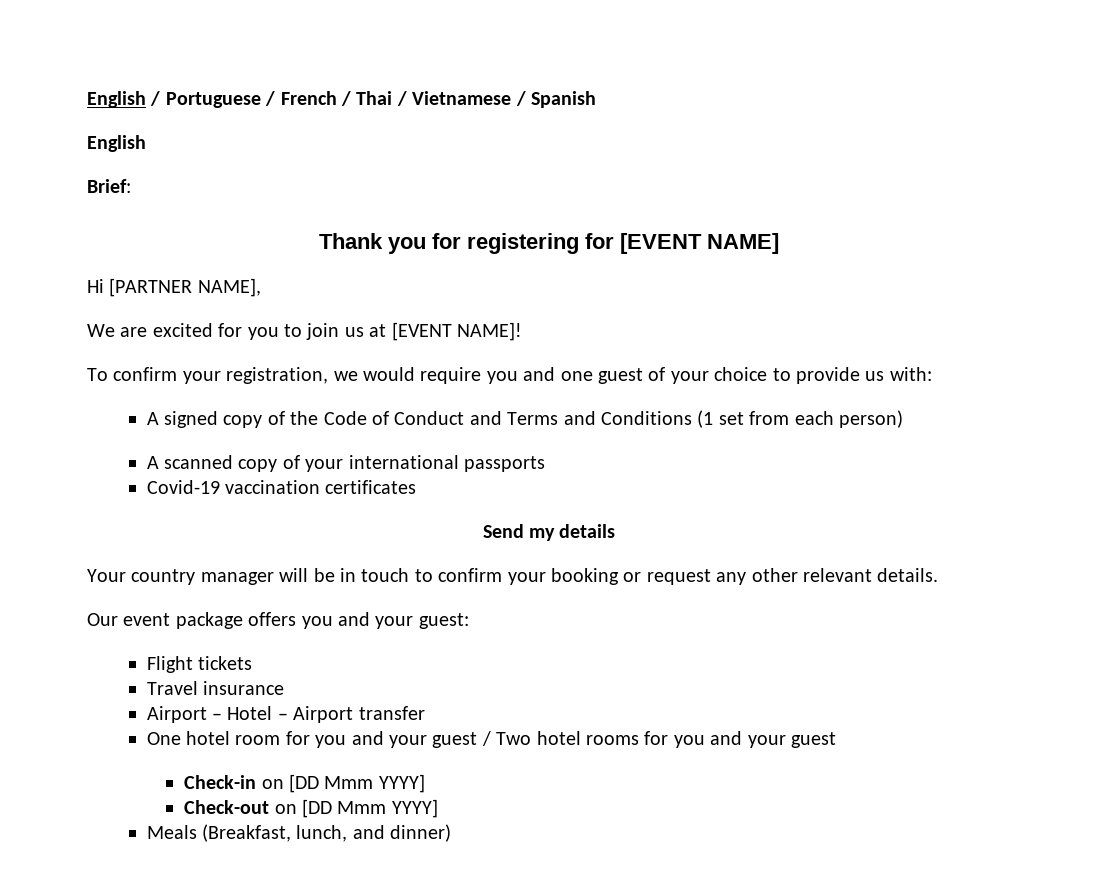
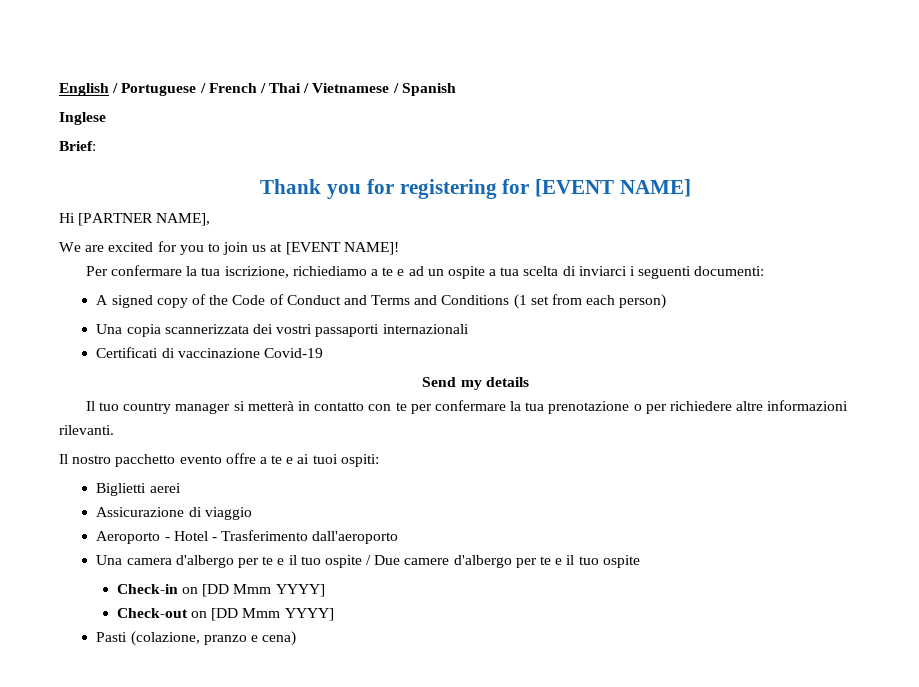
[87,135,146,152] English -> [59,112,106,125] Inglese
[87,367,932,384] To confirm your registration, we would require you and one guest of your choice to provide us with: -> [85,265,765,279] Per confermare la tua iscrizione, richiediamo a te e ad un ospite a tua scelta di inviarci i seguenti documenti:
[146,455,545,472] A scanned copy of your international passports // -> [96,324,469,337] [96,347,260,358] Una copia scannerizzata dei vostri passaporti internazionali // Certificati di vaccinazione
[224,480,417,494] vaccination certificates -> (323, 353) none
[87,568,939,585] [87,612,469,629] [146,656,252,673] [146,681,284,695] [146,706,425,723] [146,731,836,748] Your country manager will be in touch to confirm your booking or request any other relevant details. // Our event package offers you and your guest: // Flight tickets // Travel insurance // Airport – Hotel – Airport transfer // One hotel room for you and your guest / Two hotel rooms for you and your guest -> [85,400,849,414] [59,425,114,435] [59,453,379,467] [96,483,181,496] [96,507,252,520] [96,530,399,544] [96,555,640,568] Il tuo country manager si metterà in contatto con te per confermare la tua prenotazione o per richiedere altre informazioni rilevanti. // Il nostro pacchetto evento offre a te e ai tuoi ospiti: // Biglietti aerei // Assicurazione di viaggio // Aeroporto - Hotel - Trasferimento dall'aeroporto // Una camera d'albergo per te e il tuo ospite / Due camere d'albergo per te e il tuo ospite
[146,824,452,842] Meals (Breakfast, lunch, and dinner) -> [96,631,297,646] Pasti (colazione, pranzo e cena)

